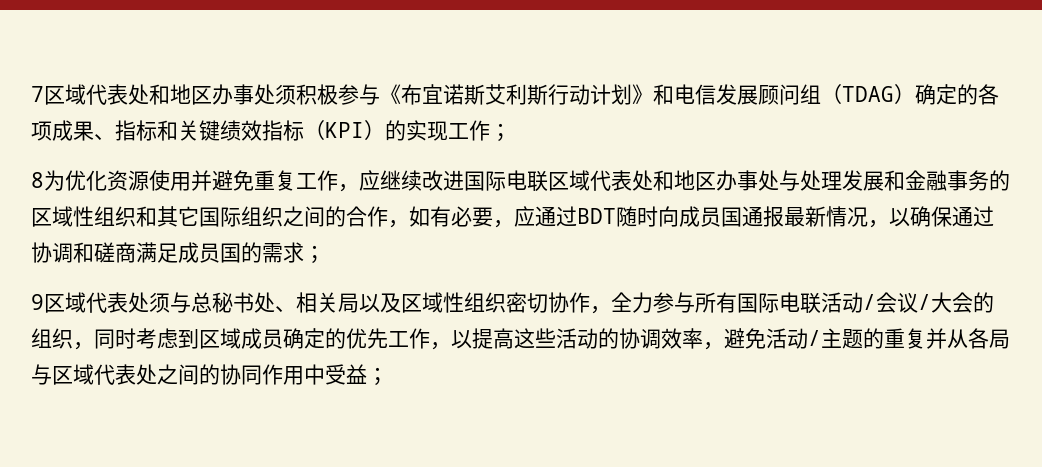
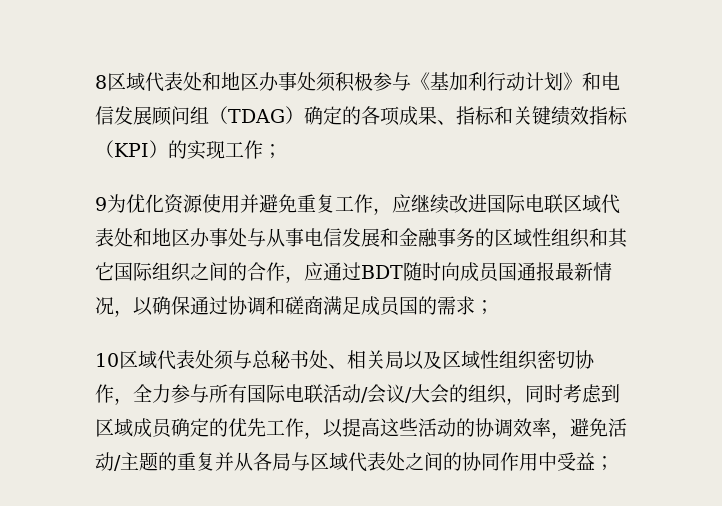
[31,86,44,102] 7 -> [95,75,107,89] 8
[401,84,548,105] 布宜诺斯艾利斯 -> [430,72,487,91] 基加利
[31,172,44,188] 8 -> [95,197,107,211] 9
[800,170,842,191] 处理 -> [266,228,342,247] 从事电信
[409,206,514,228] 如有必要， -> (304, 279) none
[31,294,44,310] 9 -> [95,353,119,367] 10

